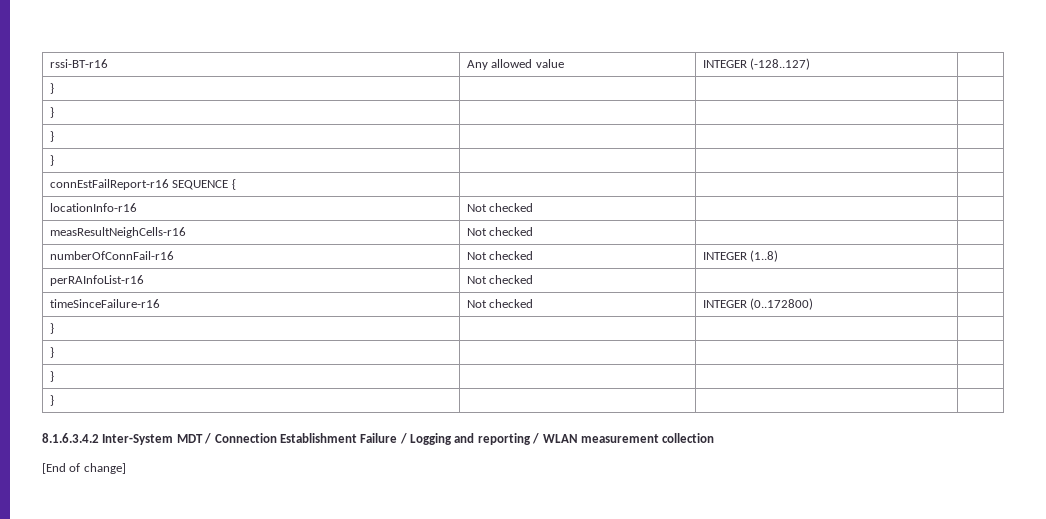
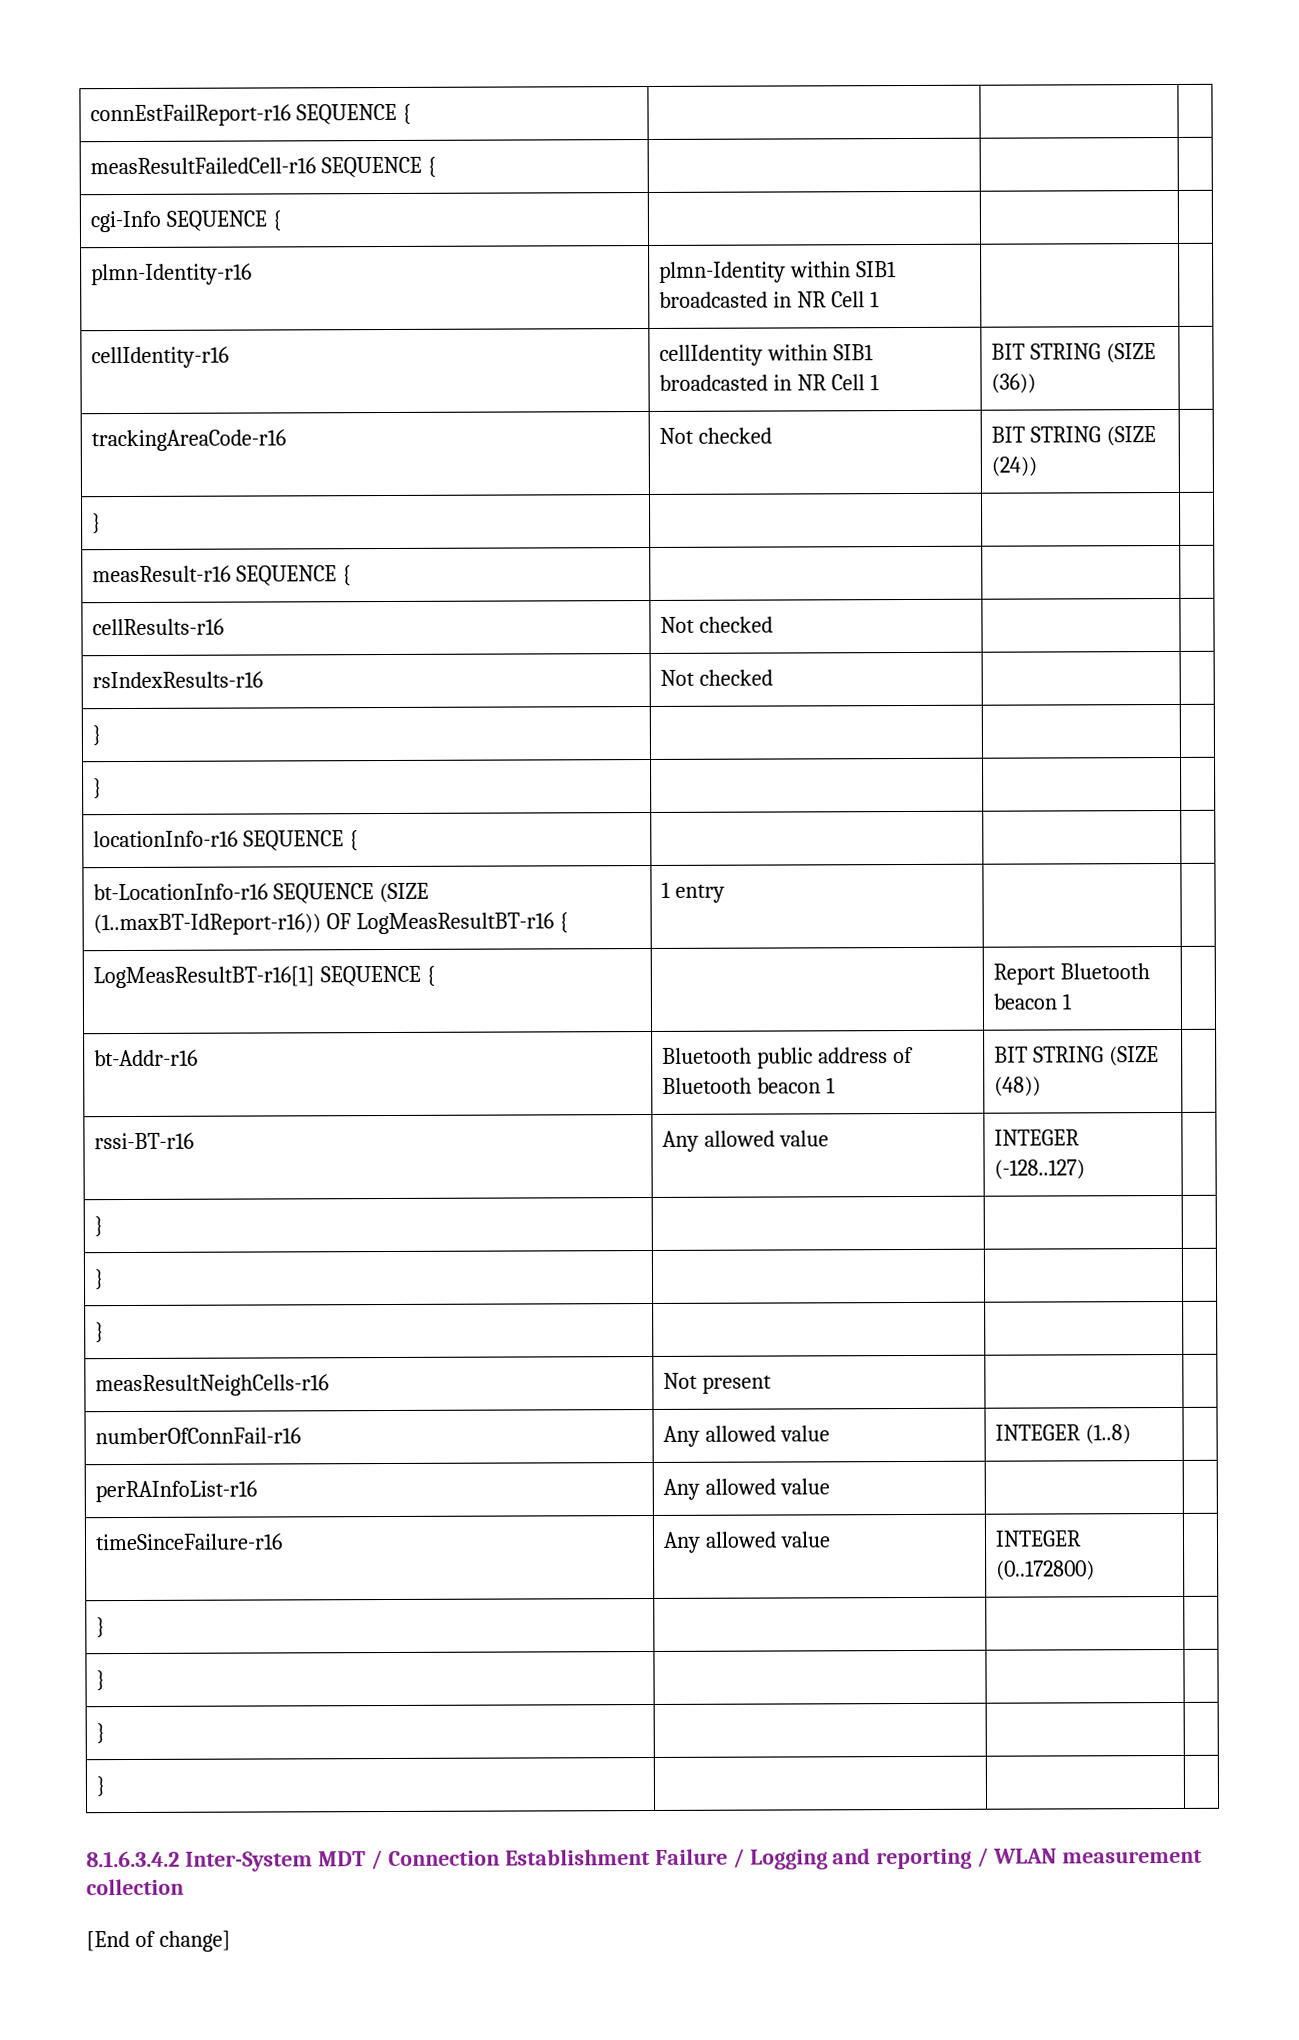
(50, 63) none -> [90,103,412,127] [90,156,437,178] [90,210,282,233] [91,263,253,286] [659,261,897,283] [659,291,880,308] [91,346,230,369] [659,344,874,366] [659,374,880,391] [991,343,1156,364] [991,373,1037,394] [91,429,287,452] [659,427,773,444] [991,426,1156,447] [991,456,1038,477] [92,513,103,535] [92,565,352,587] [92,618,225,636] [660,616,774,633] [92,671,264,689] [660,669,774,686] [92,725,103,747] [93,778,104,800] [93,830,359,852] [93,882,429,904] [93,912,569,936] [661,881,726,903] [93,965,436,989] [993,963,1151,985] [993,993,1073,1010] [94,1049,199,1067] [662,1046,914,1069] [662,1077,836,1094] [994,1046,1159,1067] [994,1076,1042,1097] connEstFailReport-r16 SEQUENCE { | | | // measResultFailedCell-r16 SEQUENCE { | | | // cgi-Info SEQUENCE { | | | // plmn-Identity-r16 | plmn-Identity within SIB1 broadcasted in NR Cell 1 | | // cellIdentity-r16 | cellIdentity within SIB1 broadcasted in NR Cell 1 | BIT STRING (SIZE (36)) | // trackingAreaCode-r16 | Not checked | BIT STRING (SIZE (24)) | // } | | | // measResult-r16 SEQUENCE { | | | // cellResults-r16 | Not checked | | // rsIndexResults-r16 | Not checked | | // } | | | // } | | | // locationInfo-r16 SEQUENCE { | | | // bt-LocationInfo-r16 SEQUENCE (SIZE (1..maxBT-IdReport-r16)) OF LogMeasResultBT-r16 { | 1 entry | | // LogMeasResultBT-r16[1] SEQUENCE { | | Report Bluetooth beacon 1 | // bt-Addr-r16 | Bluetooth public address of Bluetooth beacon 1 | BIT STRING (SIZE (48)) | //
[50,155,55,166] [50,179,236,190] [50,203,138,212] [467,203,534,212] // } | | | // connEstFailReport-r16 SEQUENCE { | | | // locationInfo-r16 | Not checked | | -> (106, 1333) none
[489,227,534,236] checked -> [702,1375,773,1394] present
[467,251,534,260] Not checked -> [663,1425,830,1447] Any allowed value
[467,275,534,284] [50,299,161,308] [467,299,534,308] Not checked | | // timeSinceFailure-r16 | Not checked -> [663,1478,830,1500] [95,1533,284,1551] [663,1531,831,1553] Any allowed value | | // timeSinceFailure-r16 | Any allowed value

